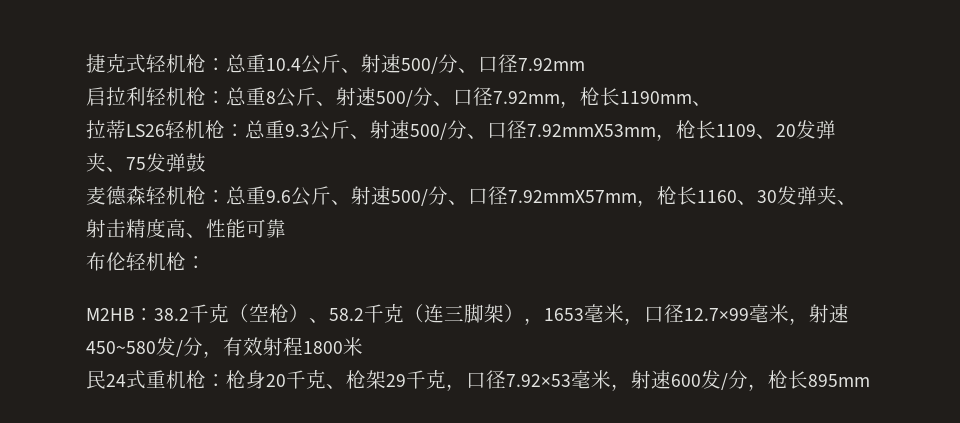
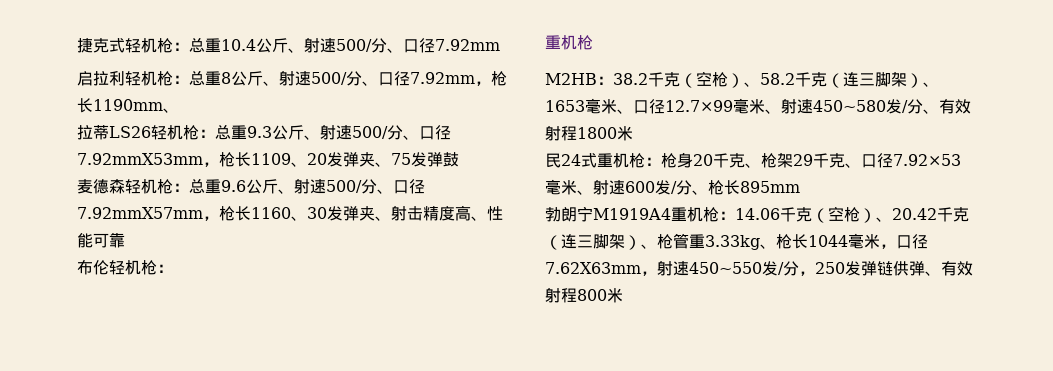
(206, 262) none -> [545,35,593,50] // 重机枪
[524,318,544,325] ， -> [923,82,939,87] 、
[624,318,644,325] ， -> [617,109,633,114] 、
[789,318,809,325] ， -> [765,109,781,114] 、
[203,351,223,358] ， -> [923,109,939,114] 、
[446,384,466,391] ， -> [845,163,861,168] 、
[611,384,631,391] ， -> [577,190,593,195] 、
[748,384,768,391] ， -> [692,190,708,195] 、
(870, 380) none -> [545,206,969,223] [545,233,928,250] [545,261,973,276] [545,288,623,303] // 勃朗宁M1919A4重机枪：14.06千克（空枪）、20.42千克（连三脚架）、枪管重3.33kg、枪长1044毫米，口径7.62X63mm，射速450~550发/分，250发弹链供弹、有效射程800米

